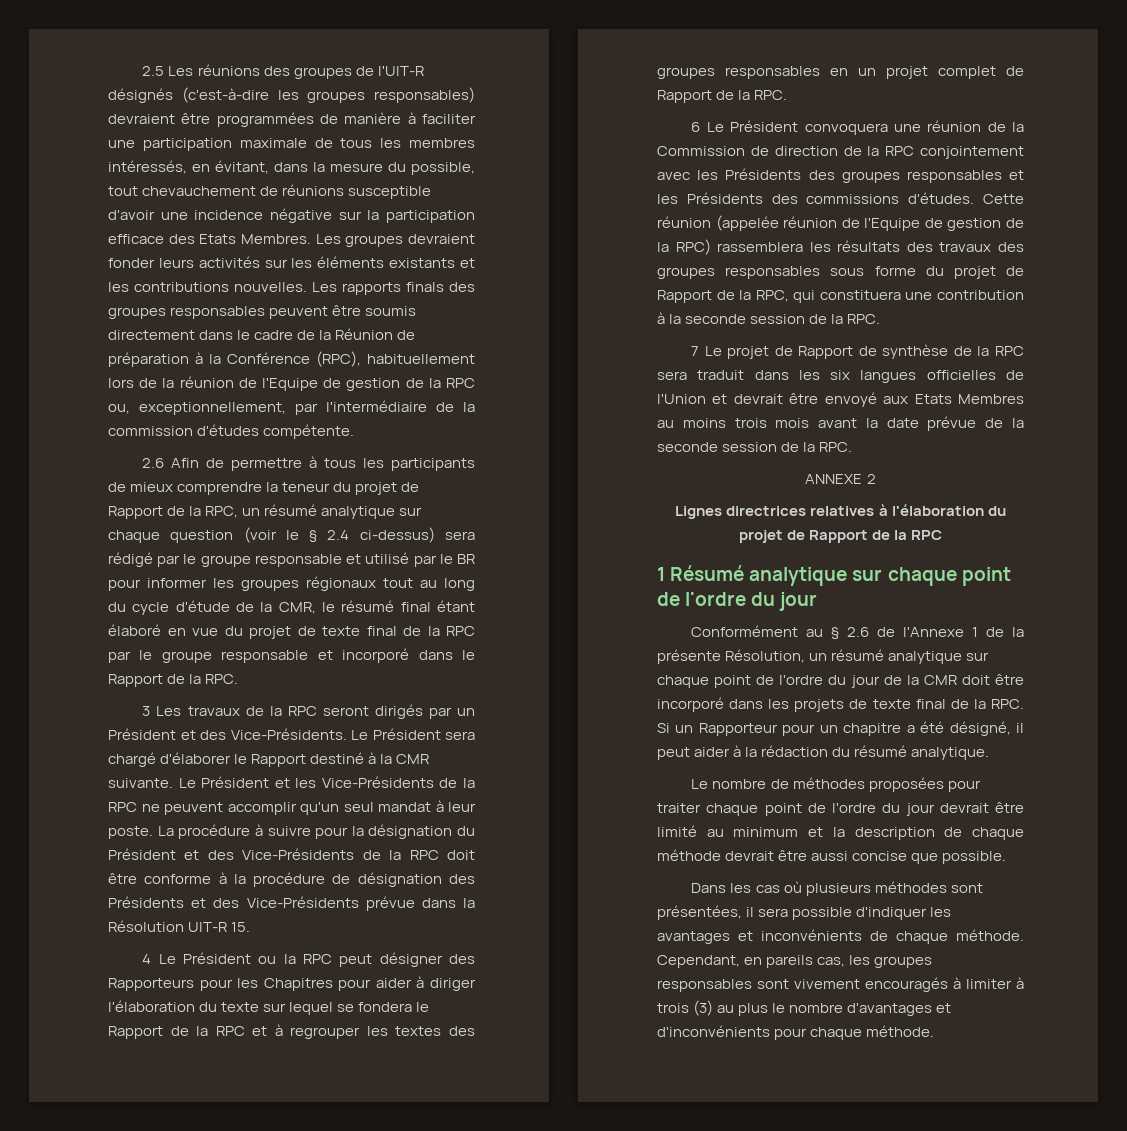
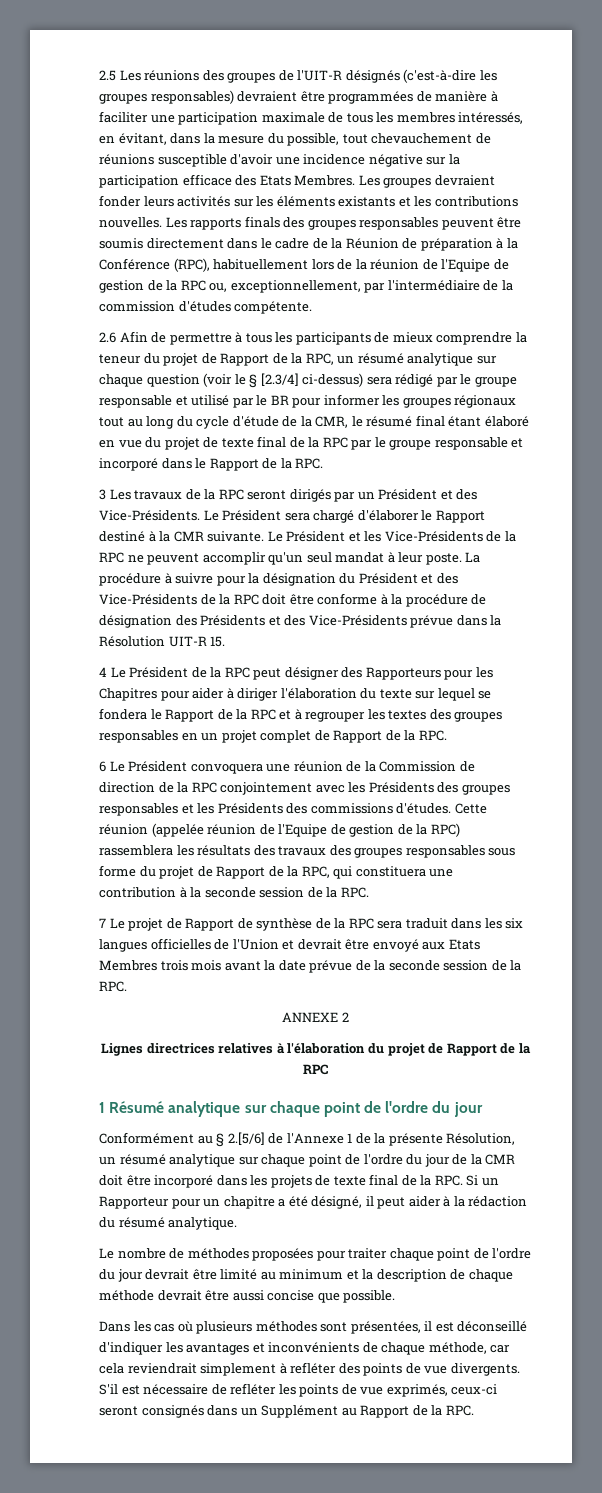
[327,530,350,540] 2.4 -> [260,373,299,386] [2.3/4]
[258,956,277,964] ou -> [191,667,207,678] de
[657,418,726,428] au moins -> (157, 965) none
[847,627,870,637] 2.6 -> [227,1132,265,1145] 2.[5/6]
[758,907,853,920] sera possible -> [435,1321,528,1332] est déconseillé
[956,929,1024,941] [657,955,933,968] [657,977,1024,992] [657,1000,952,1016] [657,1025,935,1040] méthode. Cependant, en pareils cas, les groupes responsables sont vivement encouragés à limiter à trois (3) au plus le nombre d'avantages et d'inconvénients pour chaque méthode. -> [428,1342,511,1354] [99,1362,520,1376] [99,1383,498,1397] [99,1405,474,1418] méthode, car cela reviendrait simplement à refléter des points de vue divergents. S'il est nécessaire de refléter les points de vue exprimés, ceux-ci seront consignés dans un Supplément au Rapport de la RPC.

